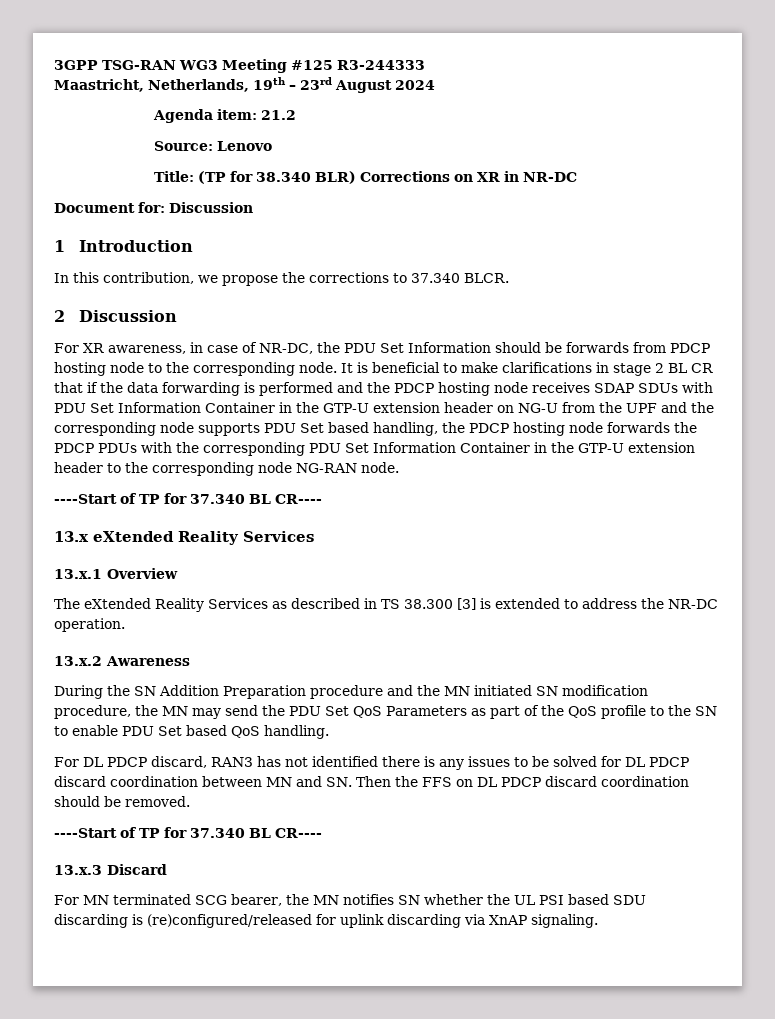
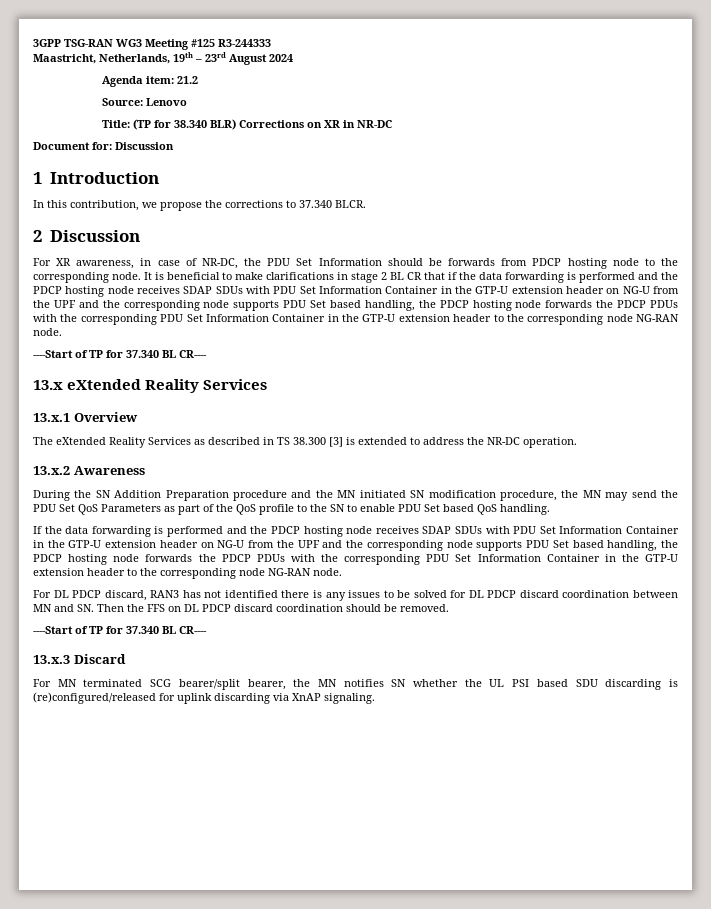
(329, 732) none -> [33,526,679,537] [33,540,678,551] [33,554,678,565] [33,568,342,579] // If the data forwarding is performed and the PDCP hosting node receives SDAP SDUs with PDU Set Information Container in the GTP-U extension header on NG-U from the UPF and the corresponding node supports PDU Set based handling, the PDCP hosting node forwards the PDCP PDUs with the corresponding PDU Set Information Container in the GTP-U extension header to the corresponding node NG-RAN node.
(227, 900) none -> [178,679,240,690] bearer/split

